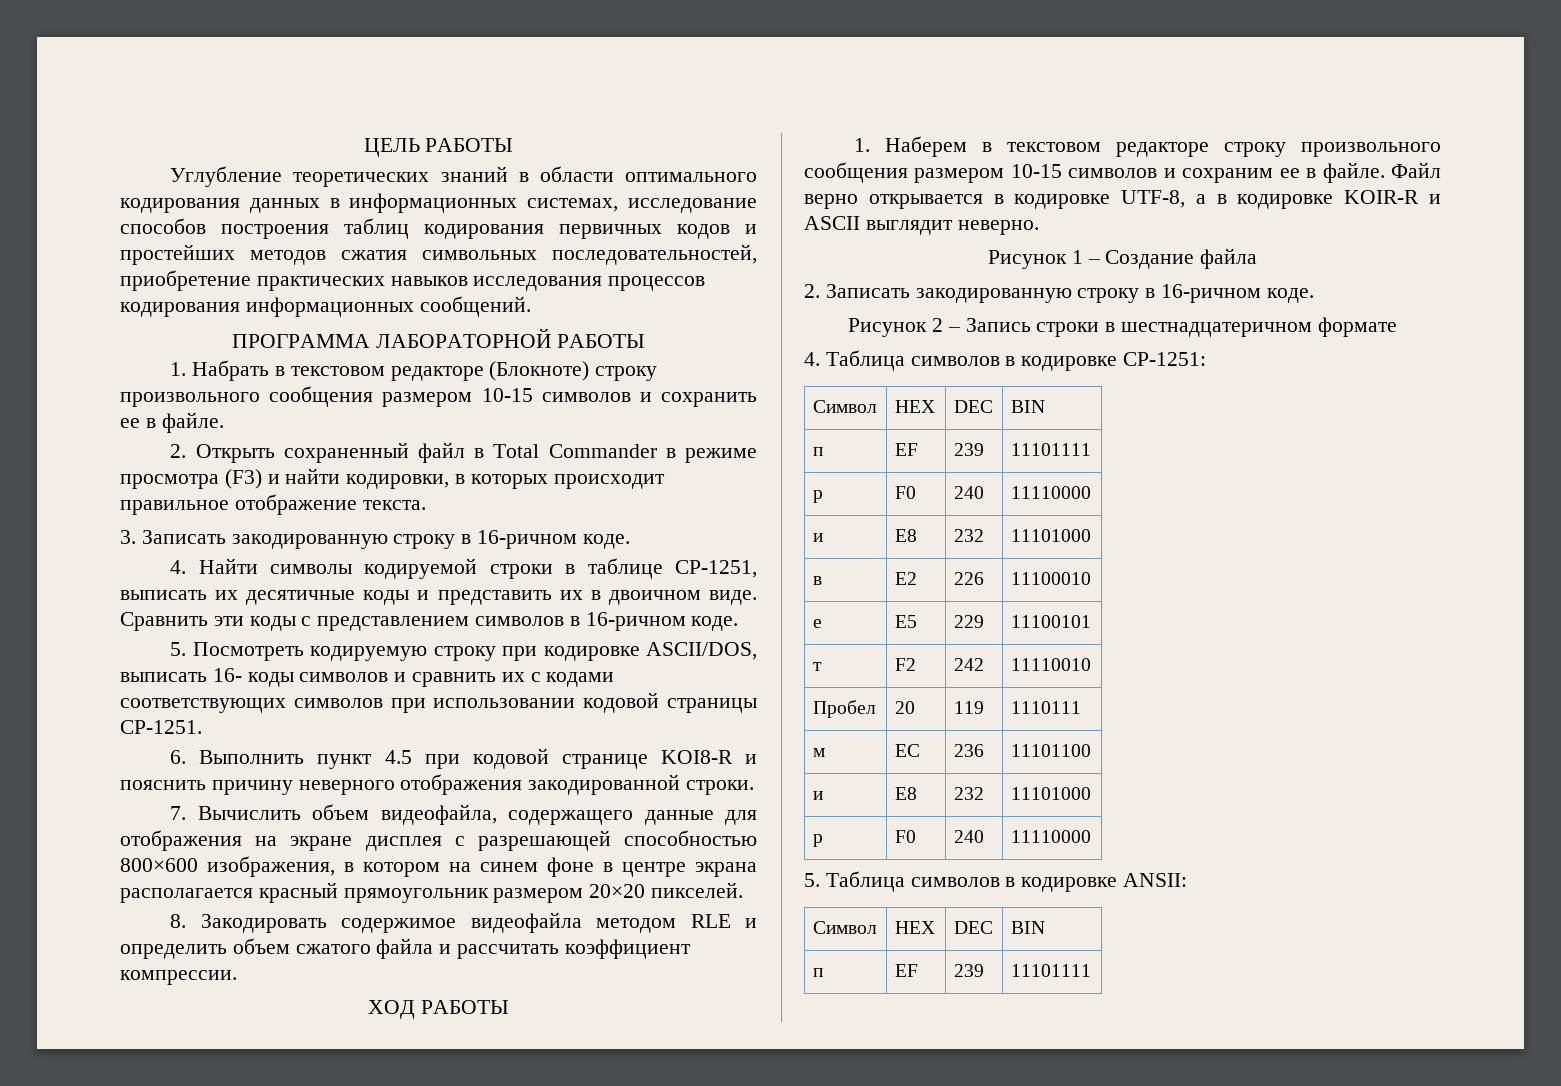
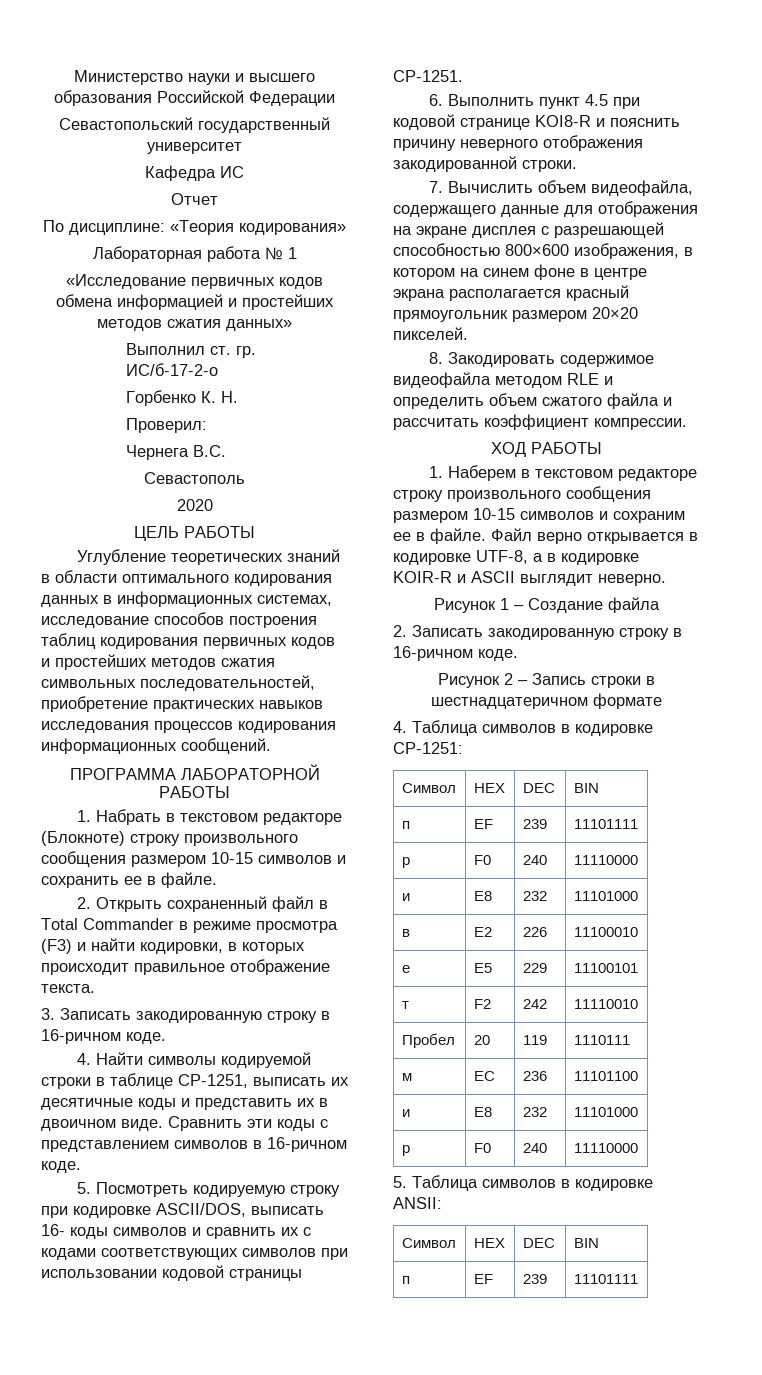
(363, 147) none -> [74,70,315,85] [54,90,335,106] [59,117,330,133] [147,142,242,154] [145,165,244,181] [171,193,218,205] [43,220,346,235] [92,246,297,262] [66,274,323,289] [56,294,334,310] [97,319,292,331] [125,343,256,358] [125,363,218,376] [125,390,238,406] [125,418,207,433] [125,445,226,460] [144,472,245,484] [176,499,213,511] Министерство науки и высшего образования Российской Федерации // Севастопольский государственный университет // Кафедра ИС // Отчет // По дисциплине: «Теория кодирования» // Лабораторная работа № 1 // «Исследование первичных кодов обмена информацией и простейших методов сжатия данных» // Выполнил ст. гр. ИС/б-17-2-о // Горбенко К. Н. // Проверил: // Чернега В.С. // Севастополь // 2020 //

